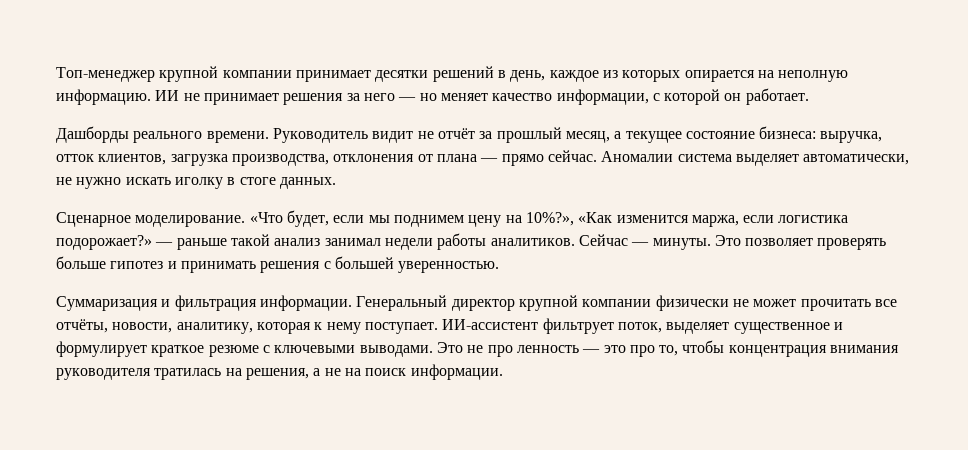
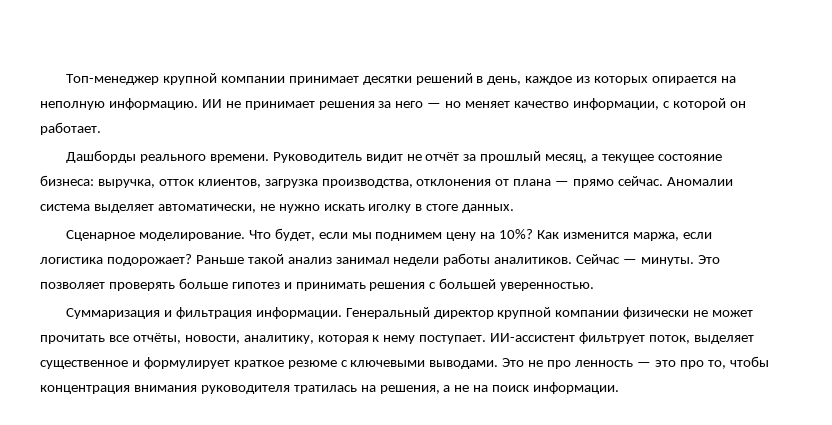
[249,212,283,223] «Что -> [248,230,271,239] Что
[525,212,613,226] 10%?», «Как -> [499,229,560,239] 10%? Как
[56,235,227,250] подорожает?» — раньше -> [106,254,244,266] подорожает? Раньше

